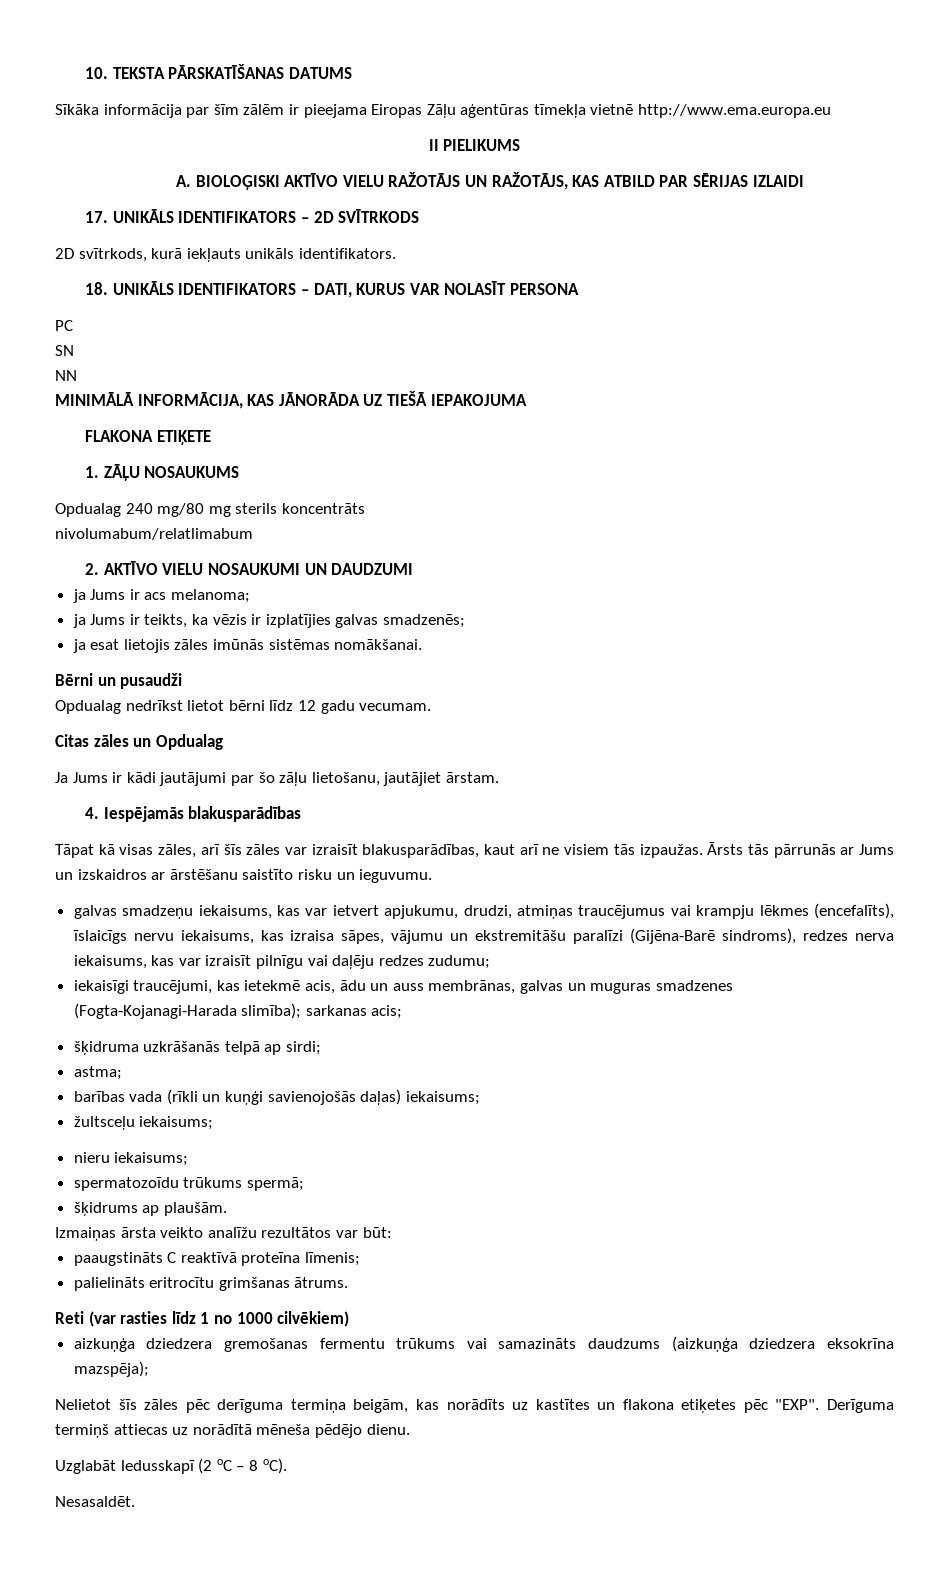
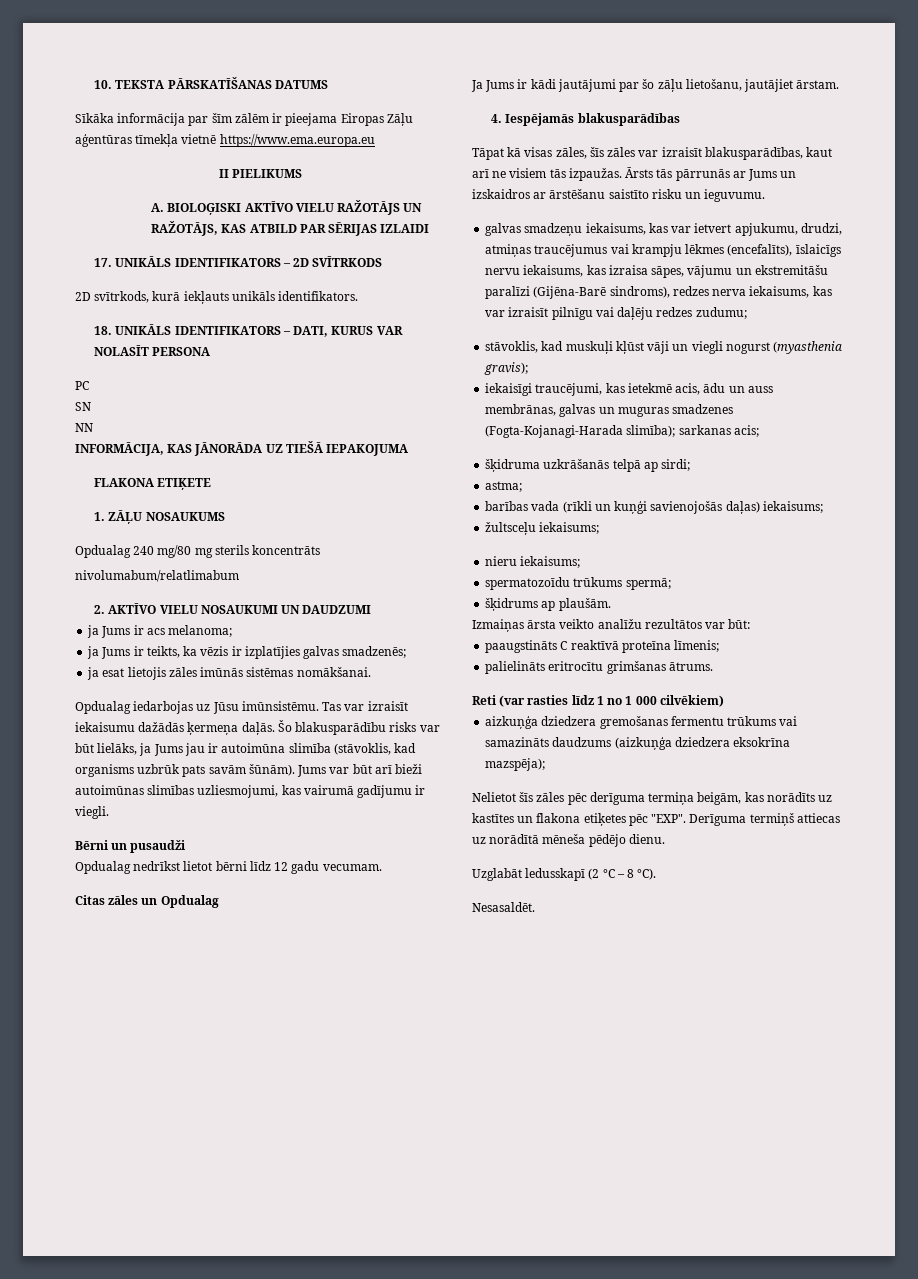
[638,104,832,118] http://www.ema.europa.eu -> [219,134,375,147] https://www.ema.europa.eu
[55,392,134,406] MINIMĀLĀ -> (93, 427) none
(423, 644) none -> [75,701,408,714] [75,720,440,735] [75,743,417,756] [75,764,423,777] [75,785,426,798] [75,806,109,819] // Opdualag iedarbojas uz Jūsu imūnsistēmu. Tas var izraisīt iekaisumu dažādās ķermeņa daļās. Šo blakusparādību risks var būt lielāks, ja Jums jau ir autoimūna slimība (stāvoklis, kad organisms uzbrūk pats savām šūnām). Jums var būt arī bieži autoimūnas slimības uzliesmojumi, kas vairumā gadījumu ir viegli.
[200,844,220,855] arī -> (587, 153) none
(491, 962) none -> [485,341,843,354] [484,362,529,375] // stāvoklis, kad muskuļi kļūst vāji un viegli nogurst (myasthenia gravis);
[236,1312,273,1324] 1000 -> [625,696,657,705] 1 000
[216,1459,232,1471] oC -> [602,869,615,878] °C
[262,1458,287,1474] oC). -> [637,868,657,880] °C).

